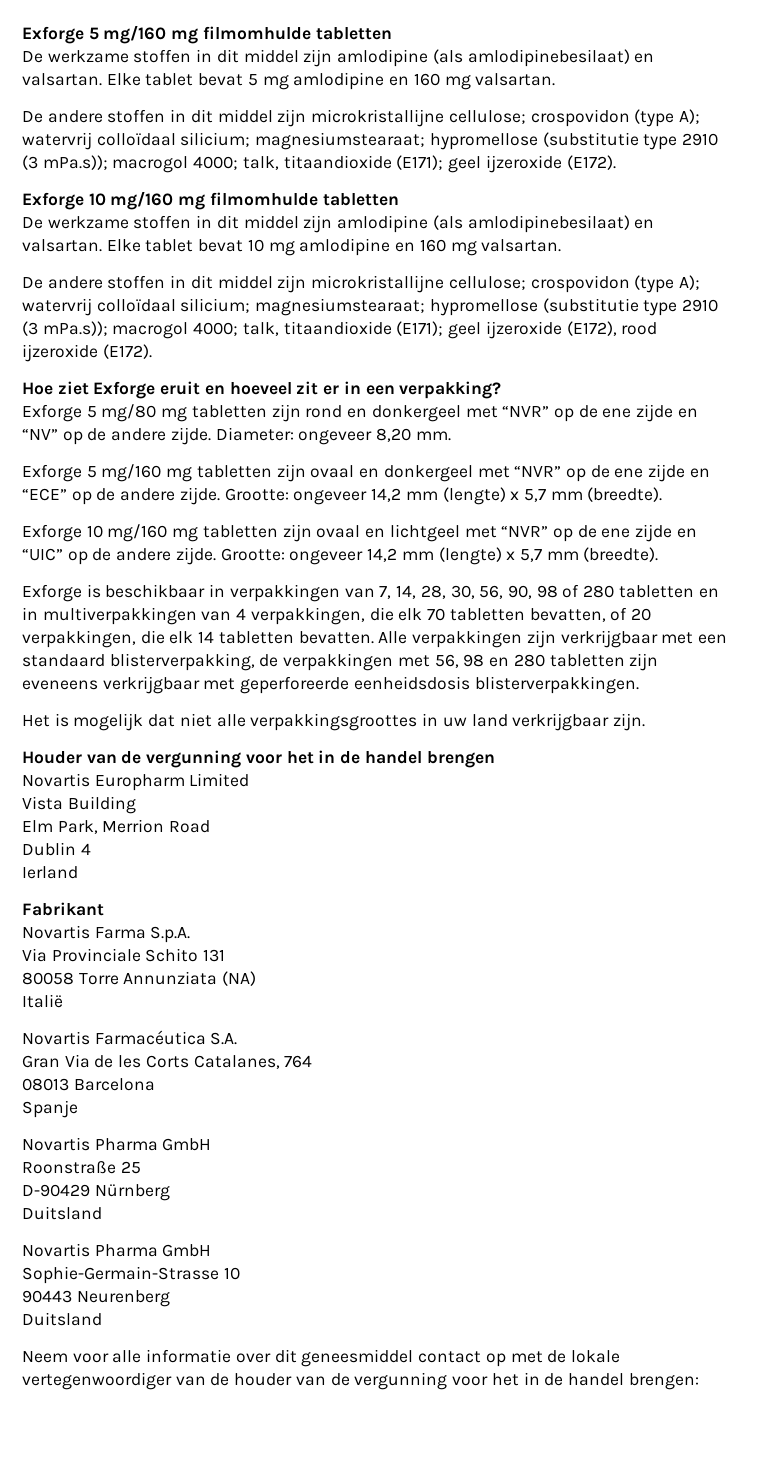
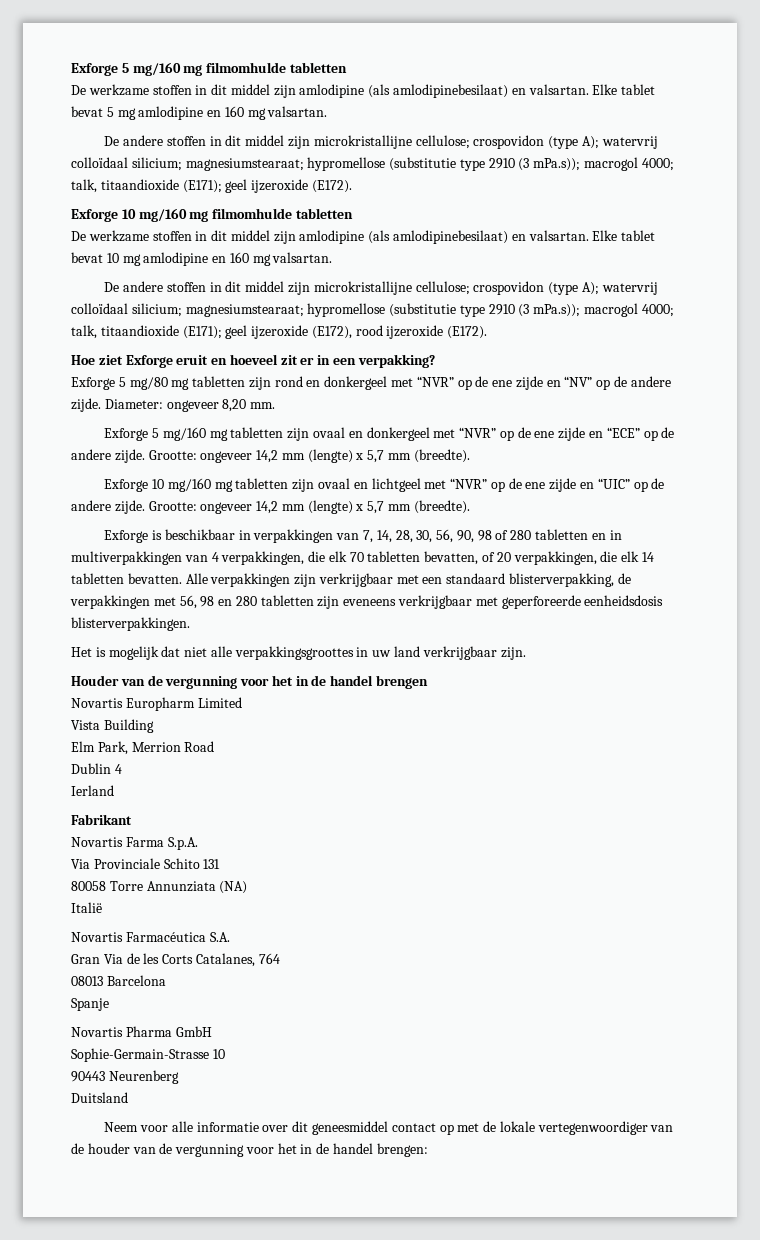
[22,1161,141,1174] [22,1184,170,1201] [22,1206,102,1220] [22,1243,212,1257] // Roonstraße 25 // D-90429 Nürnberg // Duitsland // Novartis Pharma GmbH -> (212, 1031) none

